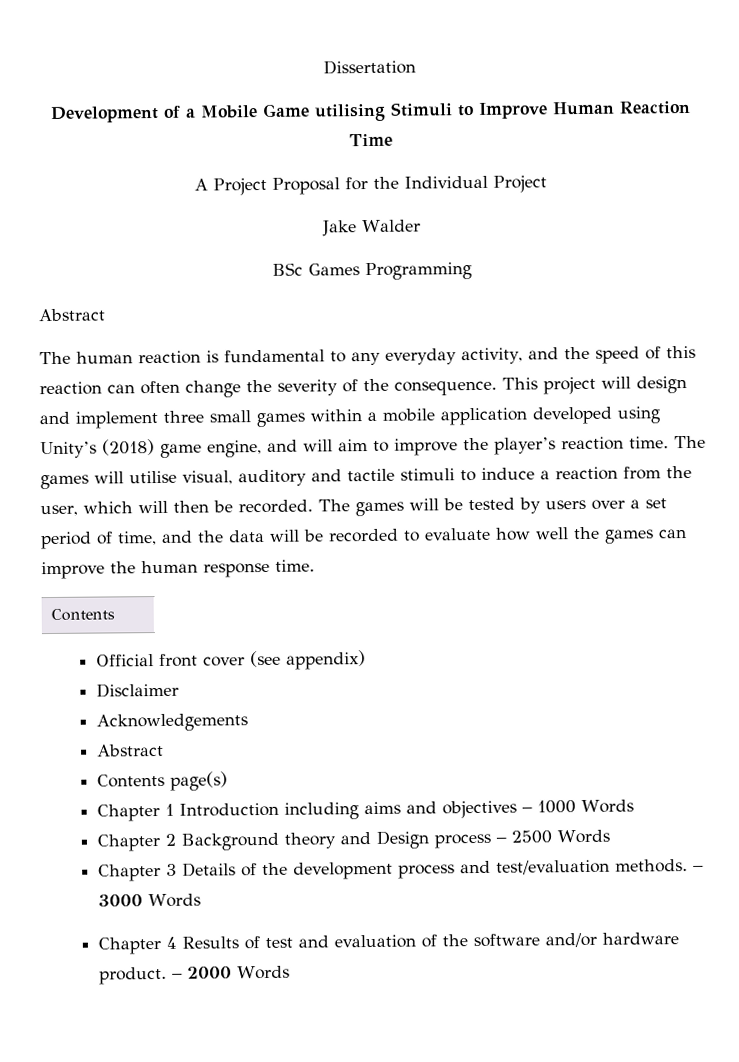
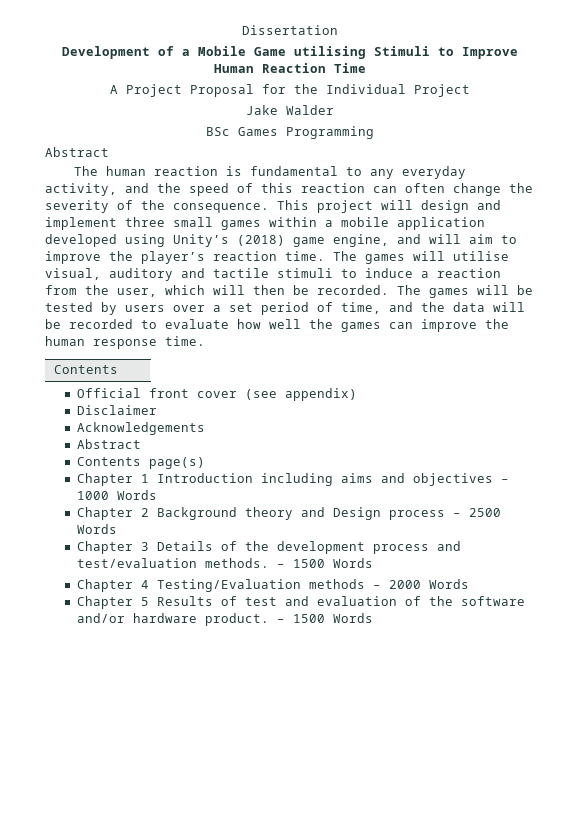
[98,894,144,907] 3000 -> [292,559,325,568] 1500
(178, 942) none -> [156,579,469,592] [76,596,149,609] Testing/Evaluation methods – 2000 Words // Chapter 5
[187,966,233,979] 2000 -> [292,614,325,623] 1500

